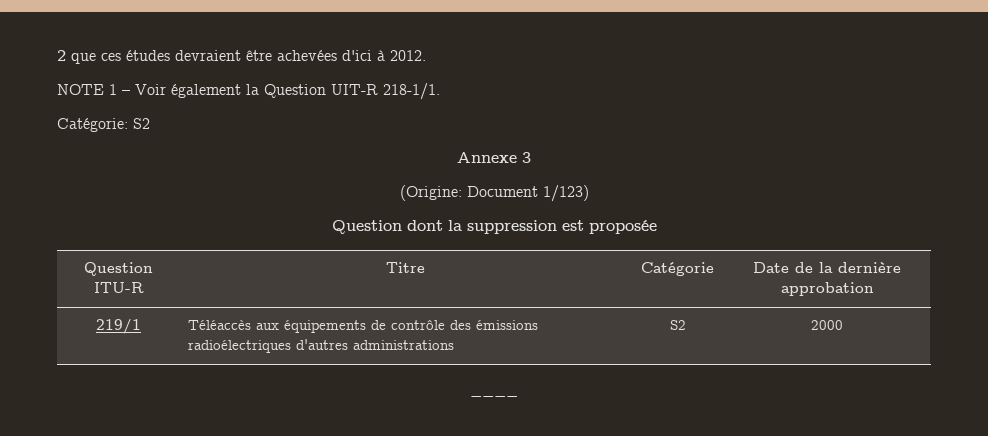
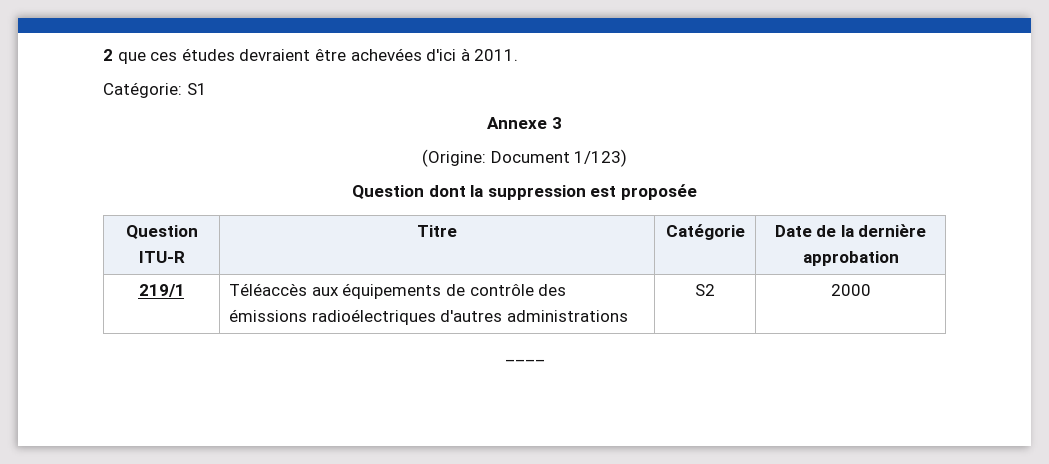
[390,50,426,61] [57,83,440,100] 2012. // NOTE 1 – Voir également la Question UIT-R 218-1/1. -> [474,49,519,61] 2011.
[133,118,150,129] S2 -> [186,83,207,95] S1

